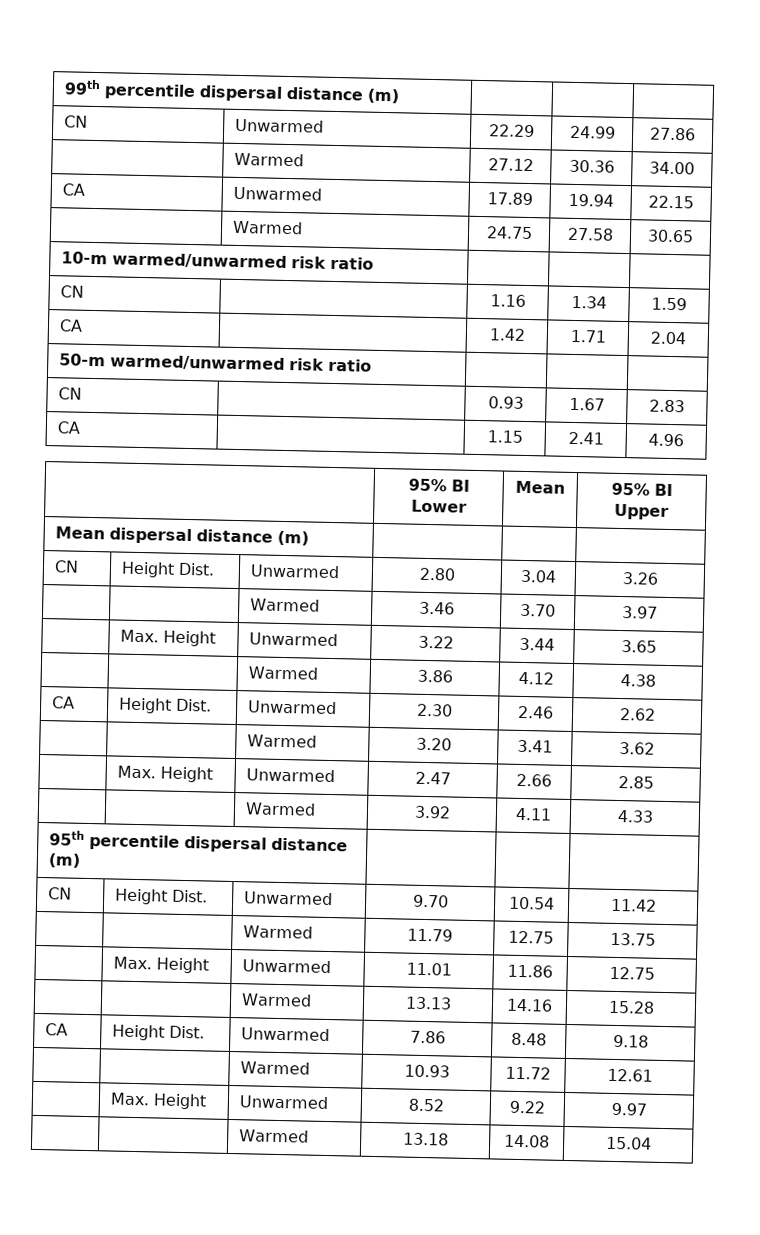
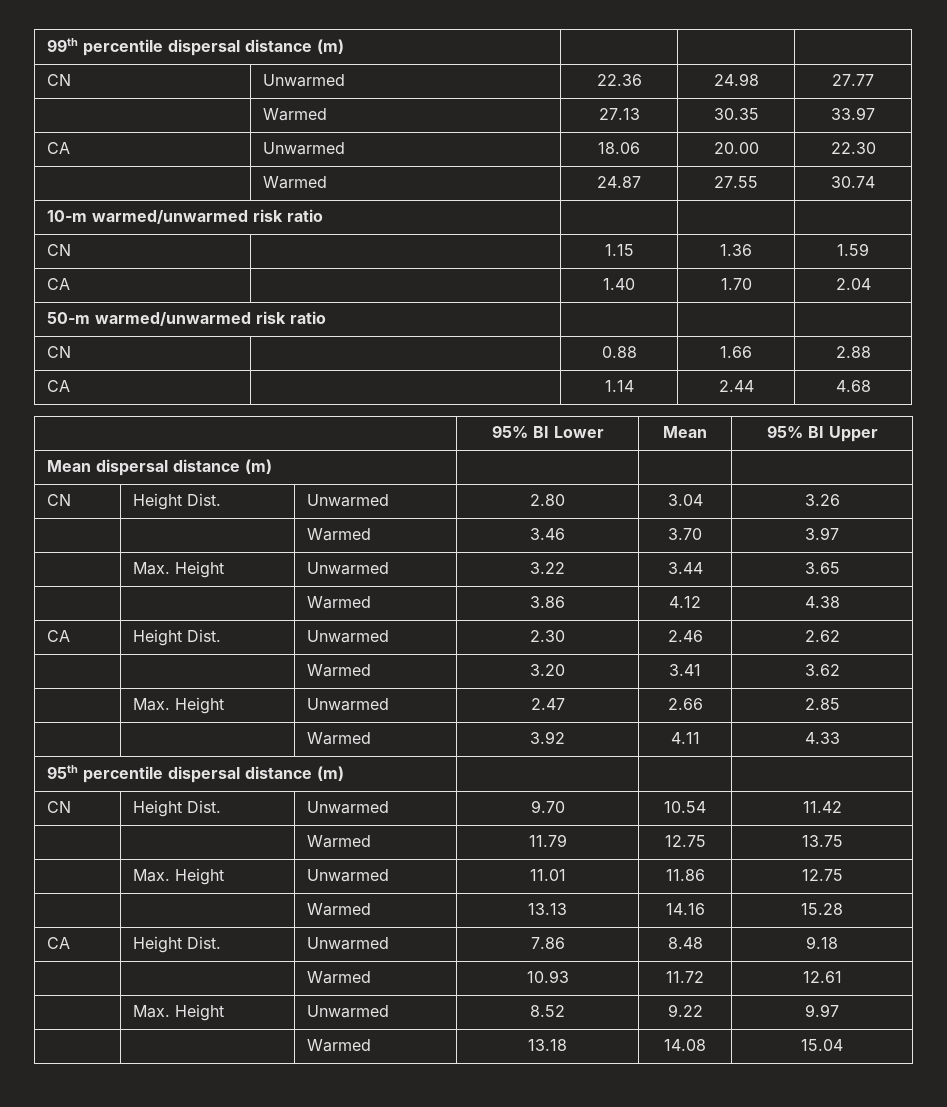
[488,124,535,138] [569,125,616,139] [649,127,696,141] [233,152,304,167] [487,158,534,172] [568,159,615,173] [649,161,695,175] [61,183,85,196] [232,186,322,201] [486,192,533,206] [567,193,614,207] [648,195,694,209] [231,220,303,235] [485,226,533,240] [566,227,614,241] [647,229,694,243] 22.29 | 24.99 | 27.86 // | Warmed | 27.12 | 30.36 | 34.00 // CA | Unwarmed | 17.89 | 19.94 | 22.15 // | Warmed | 24.75 | 27.58 | 30.65 -> [596,74,642,86] [713,73,759,86] [832,74,874,86] [263,108,328,121] [598,108,640,120] [713,108,759,120] [831,107,875,120] [47,142,71,154] [263,142,346,155] [598,142,640,154] [713,142,759,154] [830,142,876,154] [263,176,328,189] [597,176,641,188] [714,176,758,188] [831,176,875,188] 22.36 | 24.98 | 27.77 // | Warmed | 27.13 | 30.35 | 33.97 // CA | Unwarmed | 18.06 | 20.00 | 22.30 // | Warmed | 24.87 | 27.55 | 30.74
[489,294,526,307] [570,295,607,309] 1.16 | 1.34 -> [604,244,634,256] [720,244,752,256] 1.15 | 1.36
[488,328,526,341] [569,329,607,343] 1.42 | 1.71 -> [603,278,635,290] [720,278,752,290] 1.40 | 1.70
[487,396,524,409] [568,397,605,411] [649,399,685,413] [56,421,81,434] [486,430,523,443] [567,431,604,445] [648,433,684,447] 0.93 | 1.67 | 2.83 // CA | | 1.15 | 2.41 | 4.96 -> [601,346,637,358] [720,346,752,358] [835,346,871,358] [47,380,71,392] [604,380,634,392] [718,380,754,392] [835,380,871,392] 0.88 | 1.66 | 2.88 // CA | | 1.14 | 2.44 | 4.68

